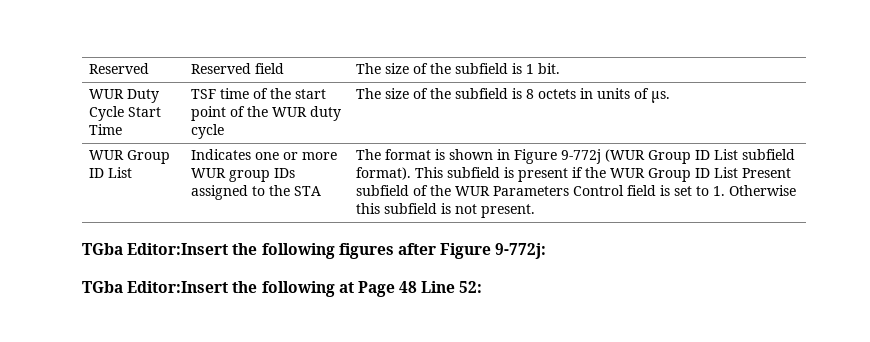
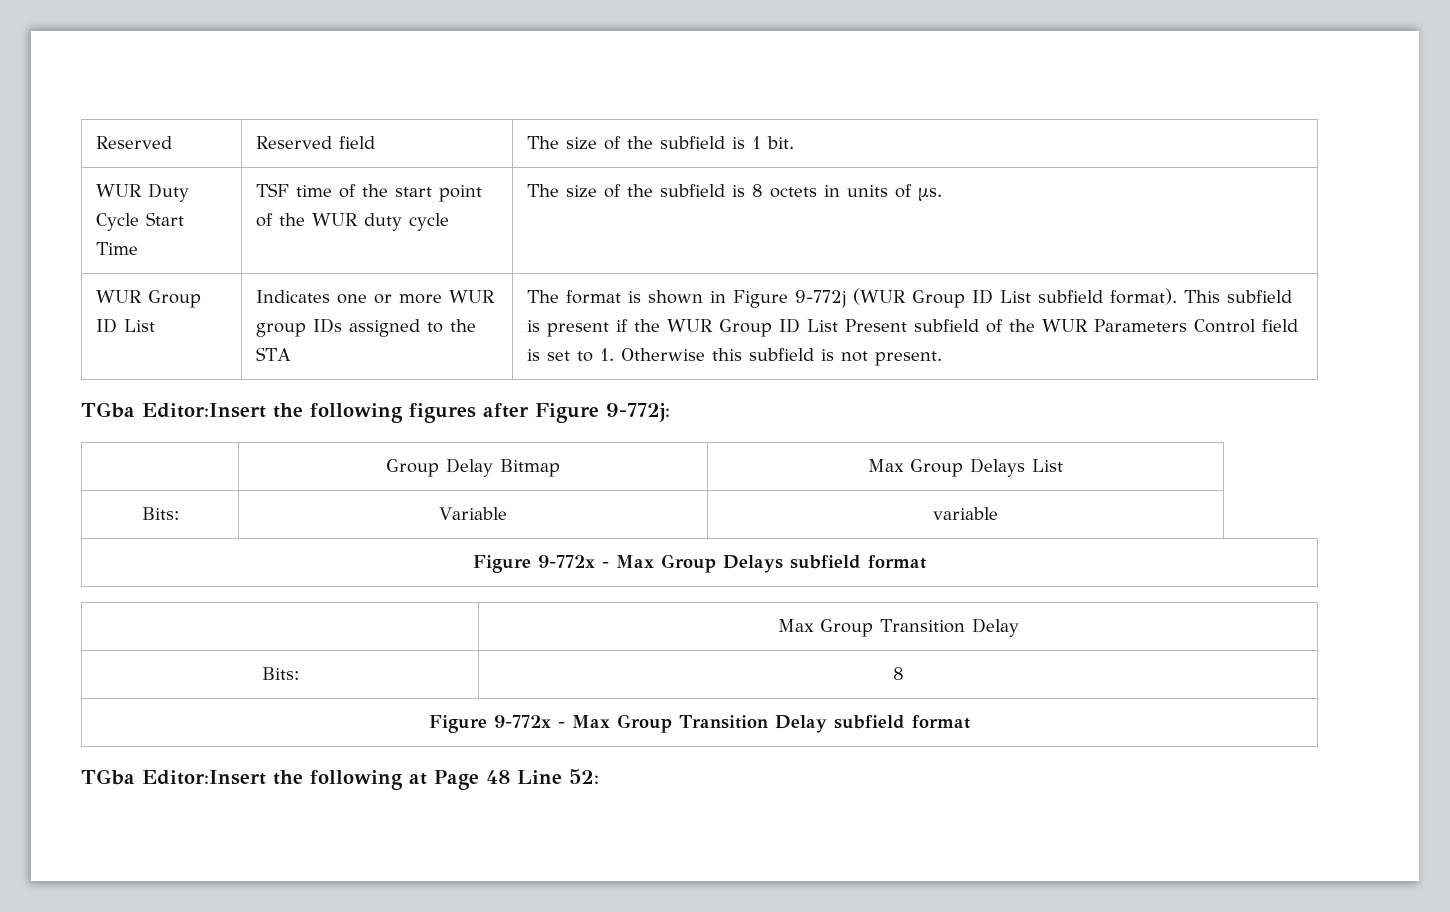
(547, 251) none -> [386,458,560,477] [868,458,1063,477] [141,507,179,520] [439,507,508,520] [933,507,998,520] [473,554,926,573] [777,618,1019,637] [261,667,299,680] [892,667,904,680] [429,714,970,733] // | Group Delay Bitmap | Max Group Delays List // Bits: | Variable | variable // Figure 9-772x - Max Group Delays subfield format // | Max Group Transition Delay // Bits: | 8 // Figure 9-772x - Max Group Transition Delay subfield format

